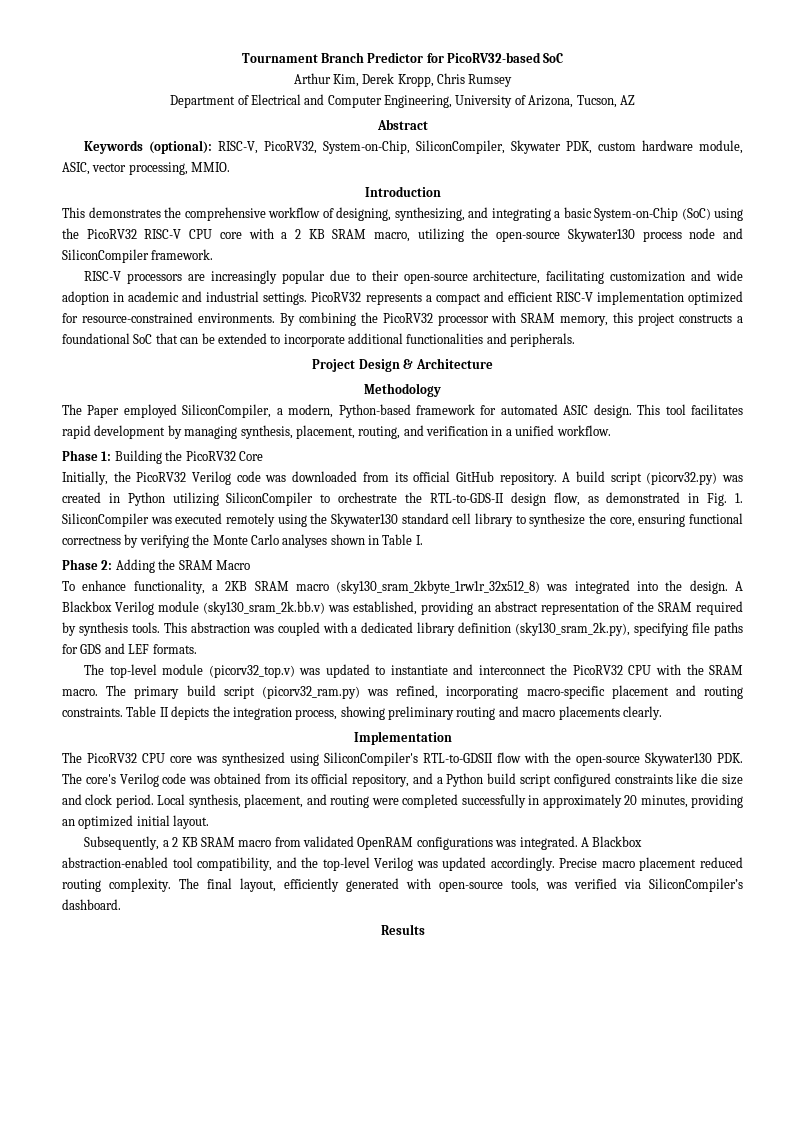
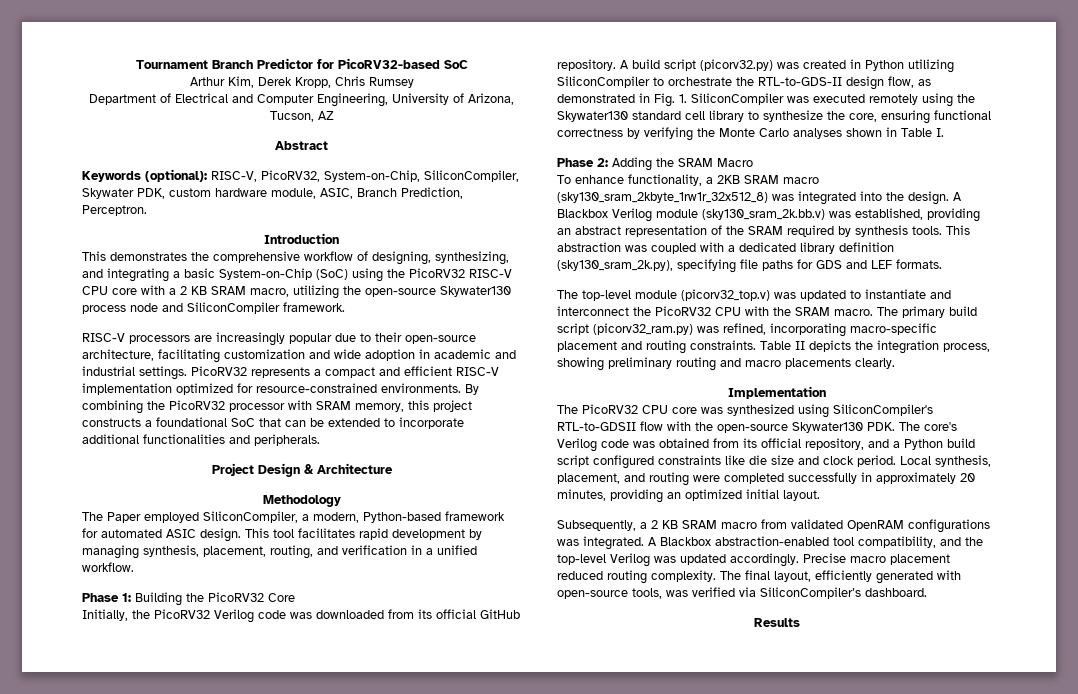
[92,162,231,175] vector processing, MMIO. -> [357,187,463,199] [82,205,147,216] Branch Prediction, Perceptron.

